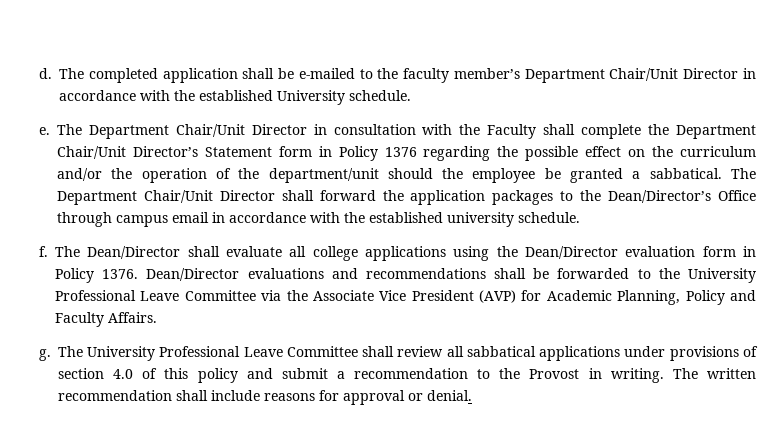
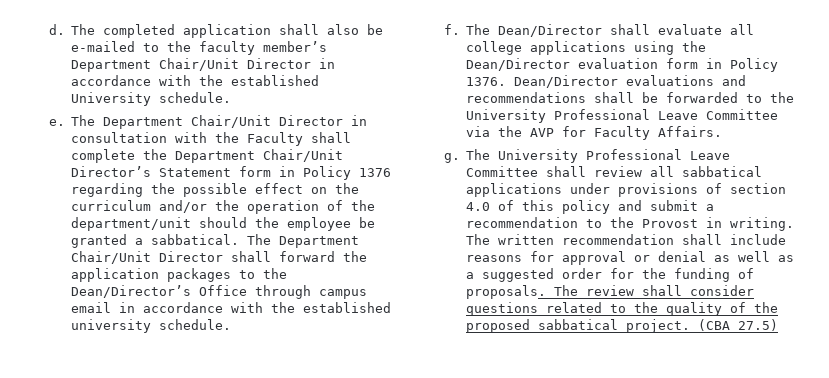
(275, 73) none -> [327,24,360,35] also
[312,290,756,305] Associate Vice President (AVP) for Academic Planning, Policy and -> [530,126,587,137] AVP for
[426,390,472,401] denial. -> [658,251,795,262] [466,268,755,282] [466,285,755,299] [466,302,779,316] [466,319,779,333] denial as well as a suggested order for the funding of proposals. The review shall consider questions related to the quality of the proposed sabbatical project. (CBA 27.5)

